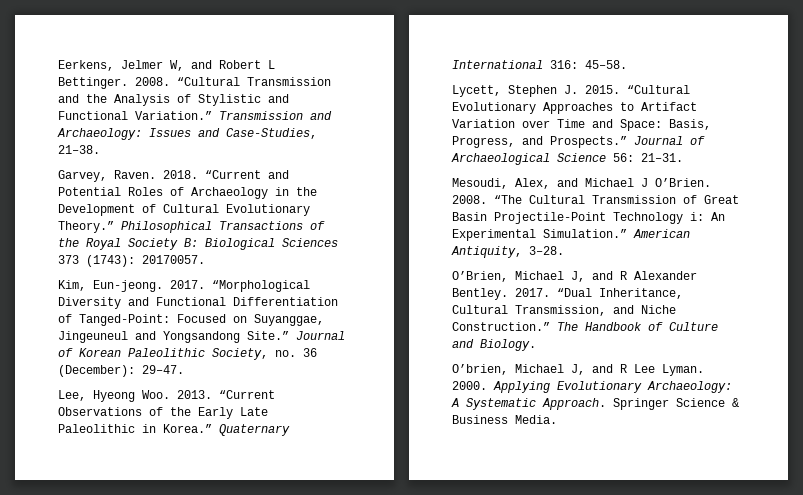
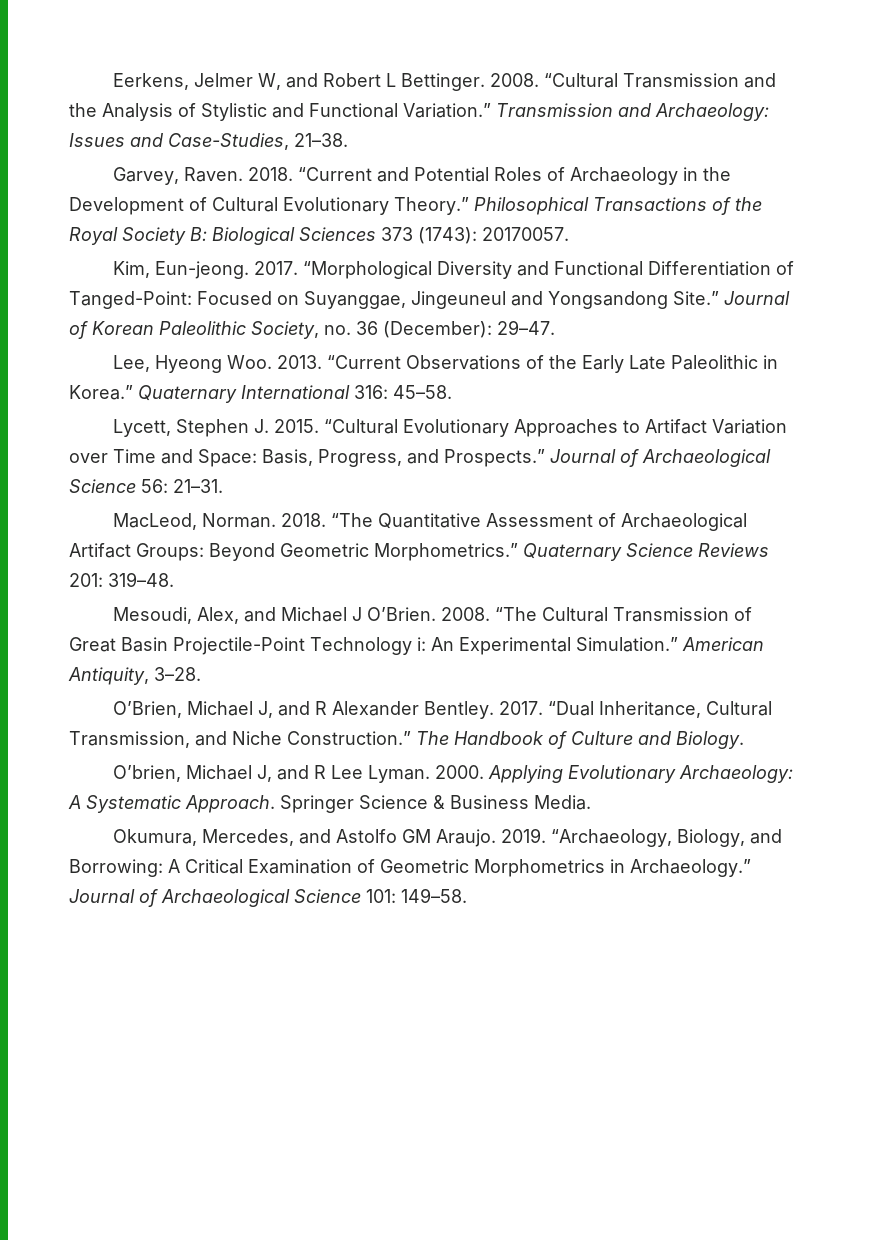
(683, 157) none -> [113,513,748,531] [69,543,769,561] [69,572,174,587] // MacLeod, Norman. 2018. “The Quantitative Assessment of Archaeological Artifact Groups: Beyond Geometric Morphometrics.” Quaternary Science Reviews 201: 319–48.
(557, 419) none -> [113,828,783,847] [69,859,751,877] [69,888,467,907] // Okumura, Mercedes, and Astolfo GM Araujo. 2019. “Archaeology, Biology, and Borrowing: A Critical Examination of Geometric Morphometrics in Archaeology.” Journal of Archaeological Science 101: 149–58.

